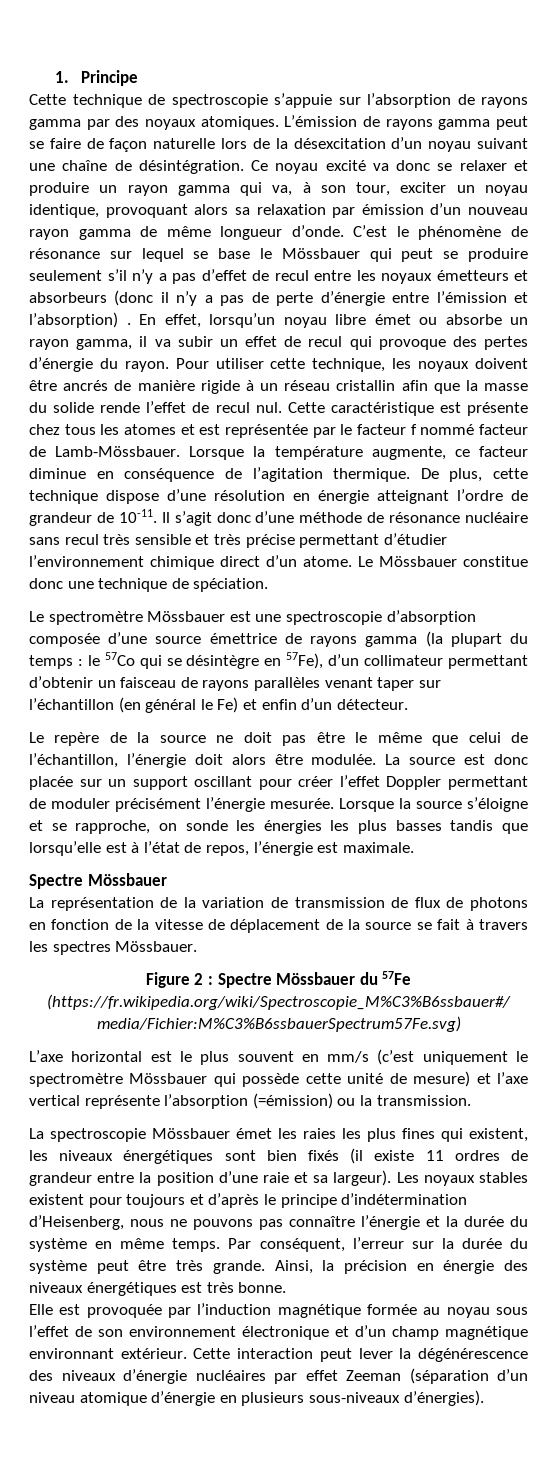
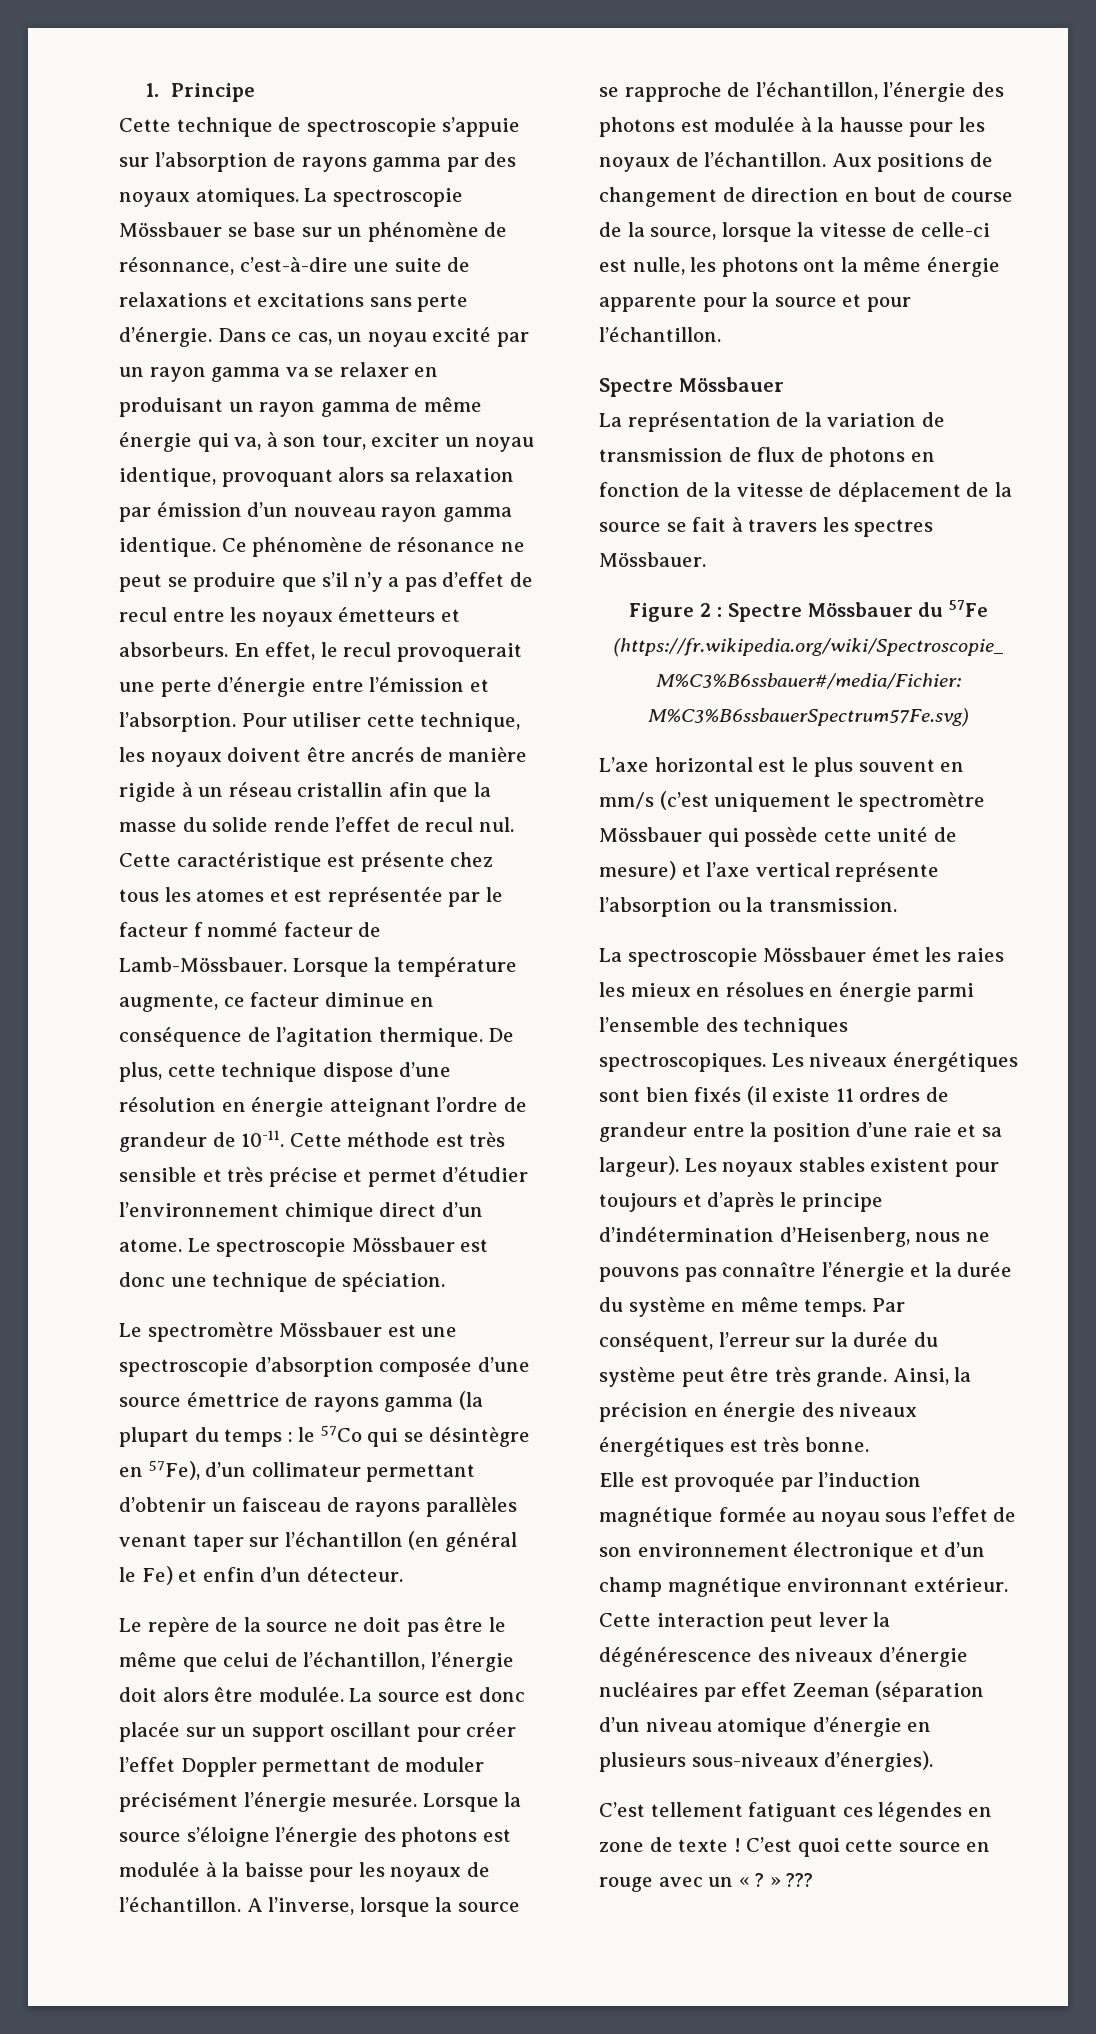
[284,115,528,130] [29,137,528,152] [29,160,528,174] [29,182,230,196] L’émission de rayons gamma peut se faire de façon naturelle lors de la désexcitation d’un noyau suivant une chaîne de désintégration. Ce noyau excité va donc se relaxer et produire un rayon gamma -> [304,188,463,207] [119,222,508,242] [119,257,471,275] [119,292,469,312] [119,327,529,347] [119,362,439,382] [119,397,482,417] [119,432,192,452] La spectroscopie Mössbauer se base sur un phénomène de résonnance, c’est-à-dire une suite de relaxations et excitations sans perte d’énergie. Dans ce cas, un noyau excité par un rayon gamma va se relaxer en produisant un rayon gamma de même énergie
[140,225,528,240] [29,248,392,262] de même longueur d’onde. C’est le phénomène de résonance sur lequel se base le Mössbauer qui -> [119,537,525,557] identique. Ce phénomène de résonance ne
[29,270,102,281] seulement -> [281,577,317,592] que
[29,290,269,306] absorbeurs (donc il n’y a pas de -> [119,642,522,662] [119,682,155,692] absorbeurs. En effet, le recul provoquerait une
[29,312,528,328] [29,336,528,350] [29,357,169,372] l’absorption) . En effet, lorsqu’un noyau libre émet ou absorbe un rayon gamma, il va subir un effet de recul qui provoque des pertes d’énergie du rayon. -> [119,712,236,732] l’absorption.
[161,511,528,526] [29,534,99,545] Il s’agit donc d’une méthode de résonance nucléaire sans recul -> [289,1132,464,1147] Cette méthode est
[299,534,380,548] permettant -> [343,1169,437,1187] et permet
[379,556,528,567] Mössbauer constitue -> [216,1237,489,1257] spectroscopie Mössbauer est
[29,820,528,834] [29,841,414,856] et se rapproche, on sonde les énergies les plus basses tandis que lorsqu’elle est à l’état de repos, l’énergie est maximale. -> [275,1827,511,1847] [119,1862,490,1882] [119,1897,520,1917] [599,82,1004,102] [599,117,985,137] [599,152,993,172] [599,187,1014,207] [599,222,990,242] [599,257,1000,277] [599,292,911,312] [599,327,721,342] l’énergie des photons est modulée à la baisse pour les noyaux de l’échantillon. A l’inverse, lorsque la source se rapproche de l’échantillon, l’énergie des photons est modulée à la hausse pour les noyaux de l’échantillon. Aux positions de changement de direction en bout de course de la source, lorsque la vitesse de celle-ci est nulle, les photons ont la même énergie apparente pour la source et pour l’échantillon.
[252,1093,333,1109] (=émission) -> (712, 907) none
[367,1128,528,1142] [29,1150,48,1161] plus fines qui existent, les -> [630,982,975,1002] [599,1017,849,1037] [599,1053,804,1072] mieux en résolues en énergie parmi l’ensemble des techniques spectroscopiques. Les
(484, 1398) none -> [599,1802,992,1822] [599,1837,991,1857] [599,1873,814,1892] // C’est tellement fatiguant ces légendes en zone de texte ! C’est quoi cette source en rouge avec un « ? » ???

